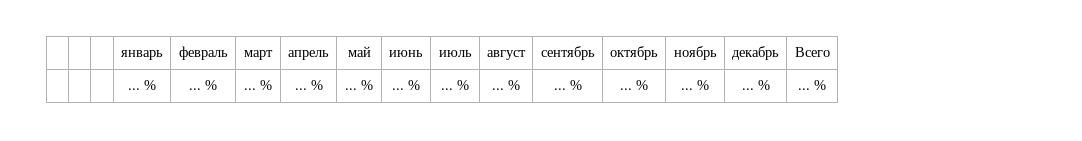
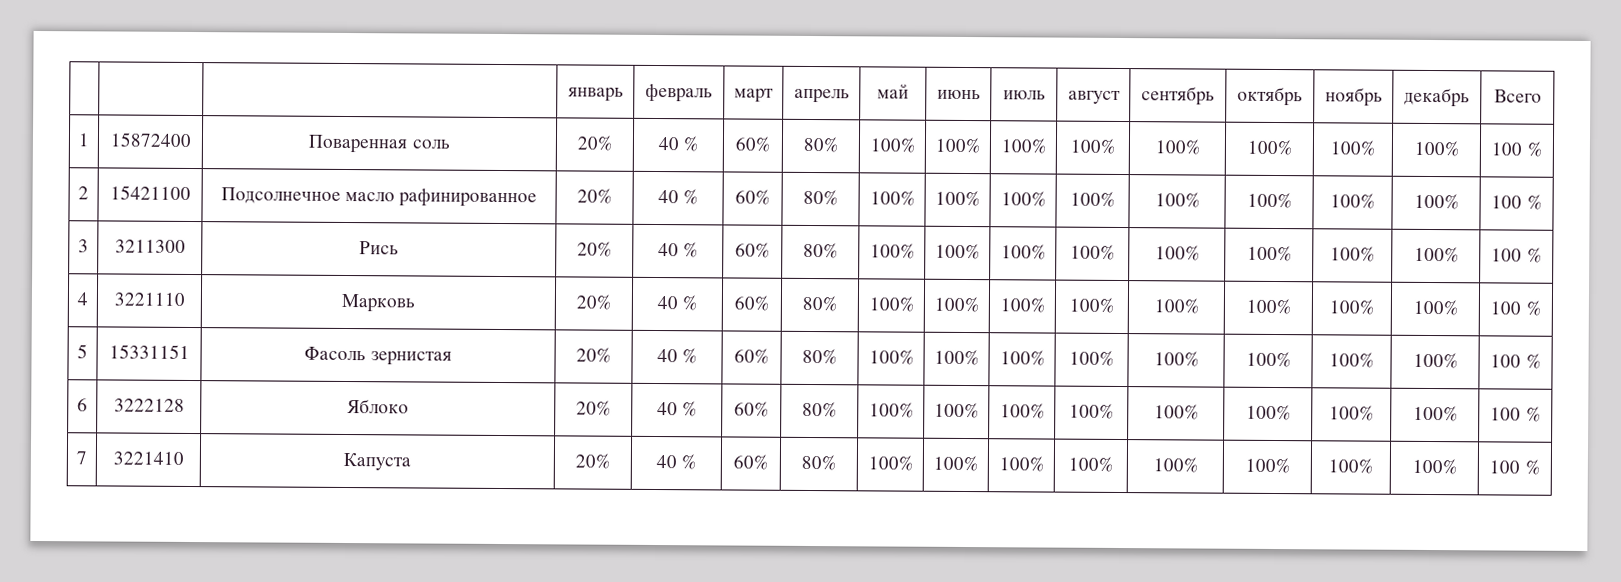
[128,80,156,90] [189,80,217,90] [244,80,272,90] [294,80,323,90] [345,80,373,90] [392,80,420,90] [441,80,469,90] [492,80,520,90] [553,80,582,90] [620,80,648,90] [681,80,709,90] [741,80,770,90] [798,88,810,90] | | | ... % | ... % | ... % | ... % | ... % | ... % | ... % | ... % | ... % | ... % | ... % | ... % | ... -> [78,133,90,147] [109,132,192,147] [308,134,450,153] [577,135,612,151] [657,136,699,152] [735,136,770,152] [803,136,838,153] [869,137,915,153] [935,137,980,154] [1000,138,1046,154] [1070,138,1115,154] [1154,139,1200,155] [1246,139,1292,156] [1330,140,1375,156] [1413,140,1459,157] [1491,141,1542,157] [78,186,89,200] [109,185,191,200] [220,187,538,207] [577,188,612,204] [657,189,699,205] [735,189,770,205] [803,189,838,206] [869,190,915,206] [935,190,980,207] [1000,191,1046,207] [1070,191,1115,207] [1154,192,1200,208] [1246,192,1292,209] [1330,193,1375,209] [1413,193,1459,210] [1491,194,1542,210] [78,239,89,253] [114,239,186,253] [359,241,400,255] [577,241,612,257] [657,242,699,258] [735,242,770,258] [803,242,838,259] [869,243,915,259] [935,243,980,260] [1000,244,1046,260] [1070,244,1115,260] [1154,245,1200,261] [1246,245,1292,262] [1330,246,1375,262] [1413,246,1459,263] [1491,247,1542,263] [77,292,88,306] [113,292,185,306] [341,293,416,312] [576,294,611,310] [656,295,698,311] [734,295,769,311] [802,295,837,312] [868,296,914,312] [934,296,979,313] [999,297,1045,313] [1069,297,1114,313] [1153,298,1199,314] [1245,298,1291,315] [1329,299,1374,315] [1412,299,1458,316] [1490,300,1541,316] [77,344,88,359] [108,344,190,359] [304,346,452,365] [576,347,611,363] [656,348,698,364] [734,348,769,364] [802,348,837,365] [868,349,914,365] [934,349,979,366] [999,350,1045,366] [1069,350,1114,366] [1153,351,1199,367] [1245,351,1291,368] [1329,352,1374,368] [1412,352,1458,369] [1490,353,1541,369] [77,398,88,412] [113,398,185,412] [347,399,410,414] [576,400,611,416] [656,401,698,417] [734,401,769,417] [802,401,837,418] [868,402,914,418] [934,402,979,419] [999,403,1045,419] [1069,403,1114,419] [1153,404,1199,420] [1245,404,1291,421] [1329,405,1374,421] [1412,405,1458,422] [1490,406,1541,422] [76,451,87,465] [112,451,184,465] [343,452,412,471] [575,453,610,469] [655,454,697,470] [733,454,768,470] [801,454,836,471] [867,455,913,471] [933,455,978,472] [998,456,1044,472] [1068,456,1113,472] [1152,457,1198,473] [1244,457,1290,474] [1328,458,1373,474] [1411,458,1457,475] [1489,460,1521,474] 1 | 15872400 | Поваренная соль | 20% | 40 % | 60% | 80% | 100% | 100% | 100% | 100% | 100% | 100% | 100% | 100% | 100 % // 2 | 15421100 | Подсолнечное масло рафинированное | 20% | 40 % | 60% | 80% | 100% | 100% | 100% | 100% | 100% | 100% | 100% | 100% | 100 % // 3 | 3211300 | Рись | 20% | 40 % | 60% | 80% | 100% | 100% | 100% | 100% | 100% | 100% | 100% | 100% | 100 % // 4 | 3221110 | Марковь | 20% | 40 % | 60% | 80% | 100% | 100% | 100% | 100% | 100% | 100% | 100% | 100% | 100 % // 5 | 15331151 | Фасоль зернистая | 20% | 40 % | 60% | 80% | 100% | 100% | 100% | 100% | 100% | 100% | 100% | 100% | 100 % // 6 | 3222128 | Яблоко | 20% | 40 % | 60% | 80% | 100% | 100% | 100% | 100% | 100% | 100% | 100% | 100% | 100 % // 7 | 3221410 | Капуста | 20% | 40 % | 60% | 80% | 100% | 100% | 100% | 100% | 100% | 100% | 100% | 100% | 100

